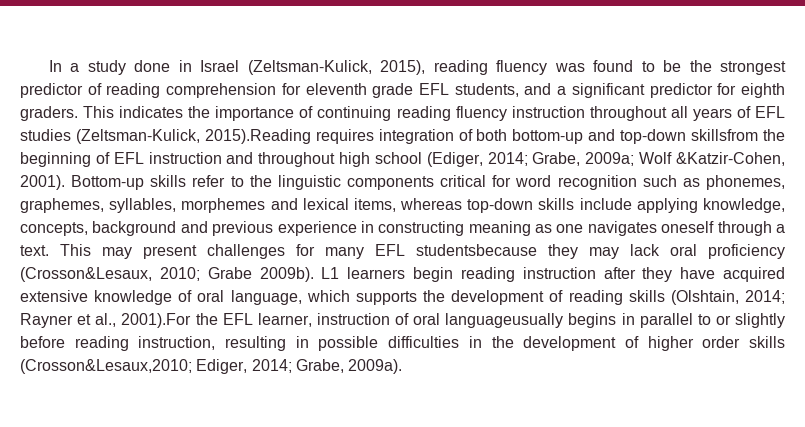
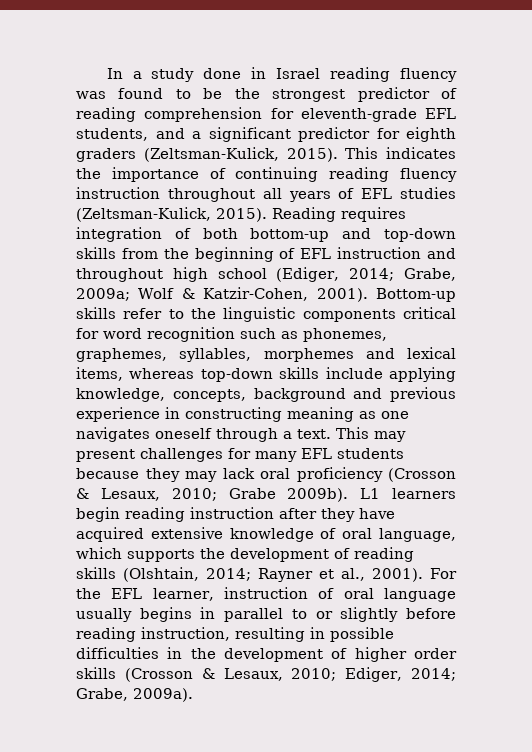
[247,60,426,75] (Zeltsman-Kulick, 2015), -> (321, 73) none
[305,83,414,98] eleventh grade -> [300,108,417,122] eleventh-grade
[20,106,78,121] graders. -> [76,147,338,162] graders (Zeltsman-Kulick, 2015).
[204,129,311,144] 2015).Reading -> [216,207,336,222] 2015). Reading
[691,129,759,141] skillsfrom -> [76,247,158,259] skills from
[676,152,785,166] &Katzir-Cohen, -> [181,287,309,301] & Katzir-Cohen,
[416,244,537,256] studentsbecause -> [337,448,404,459] [76,468,139,479] students because
[20,267,152,282] (Crosson&Lesaux, -> [388,468,456,482] [76,488,160,501] (Crosson & Lesaux,
[121,313,192,328] 2001).For -> [372,568,457,582] 2001). For
[445,313,564,328] languageusually -> [384,588,456,602] [76,608,132,622] language usually
[20,359,192,374] (Crosson&Lesaux,2010; -> [124,668,337,682] (Crosson & Lesaux, 2010;

